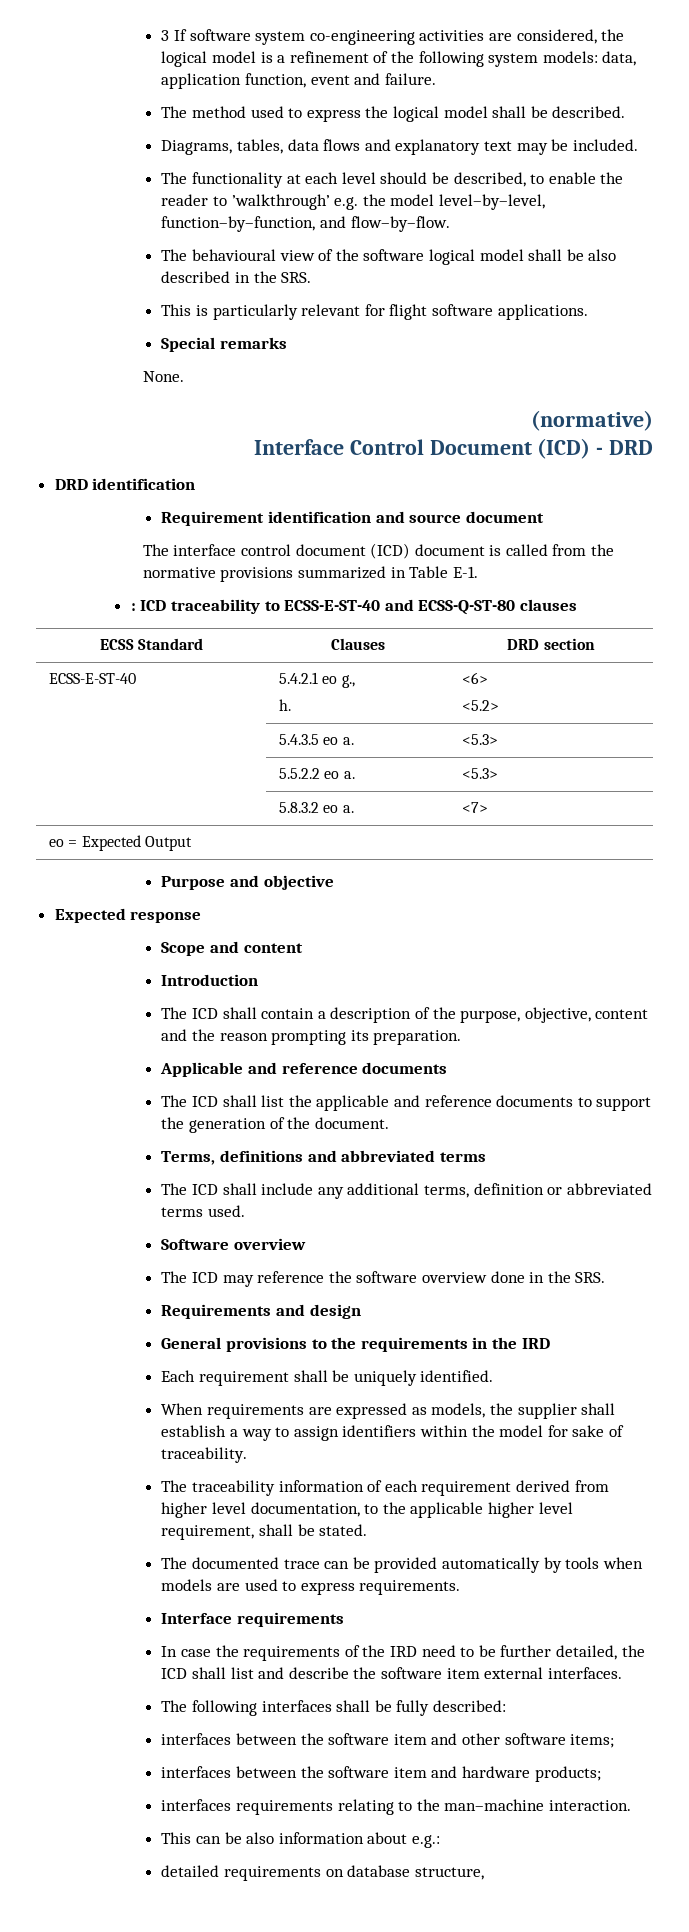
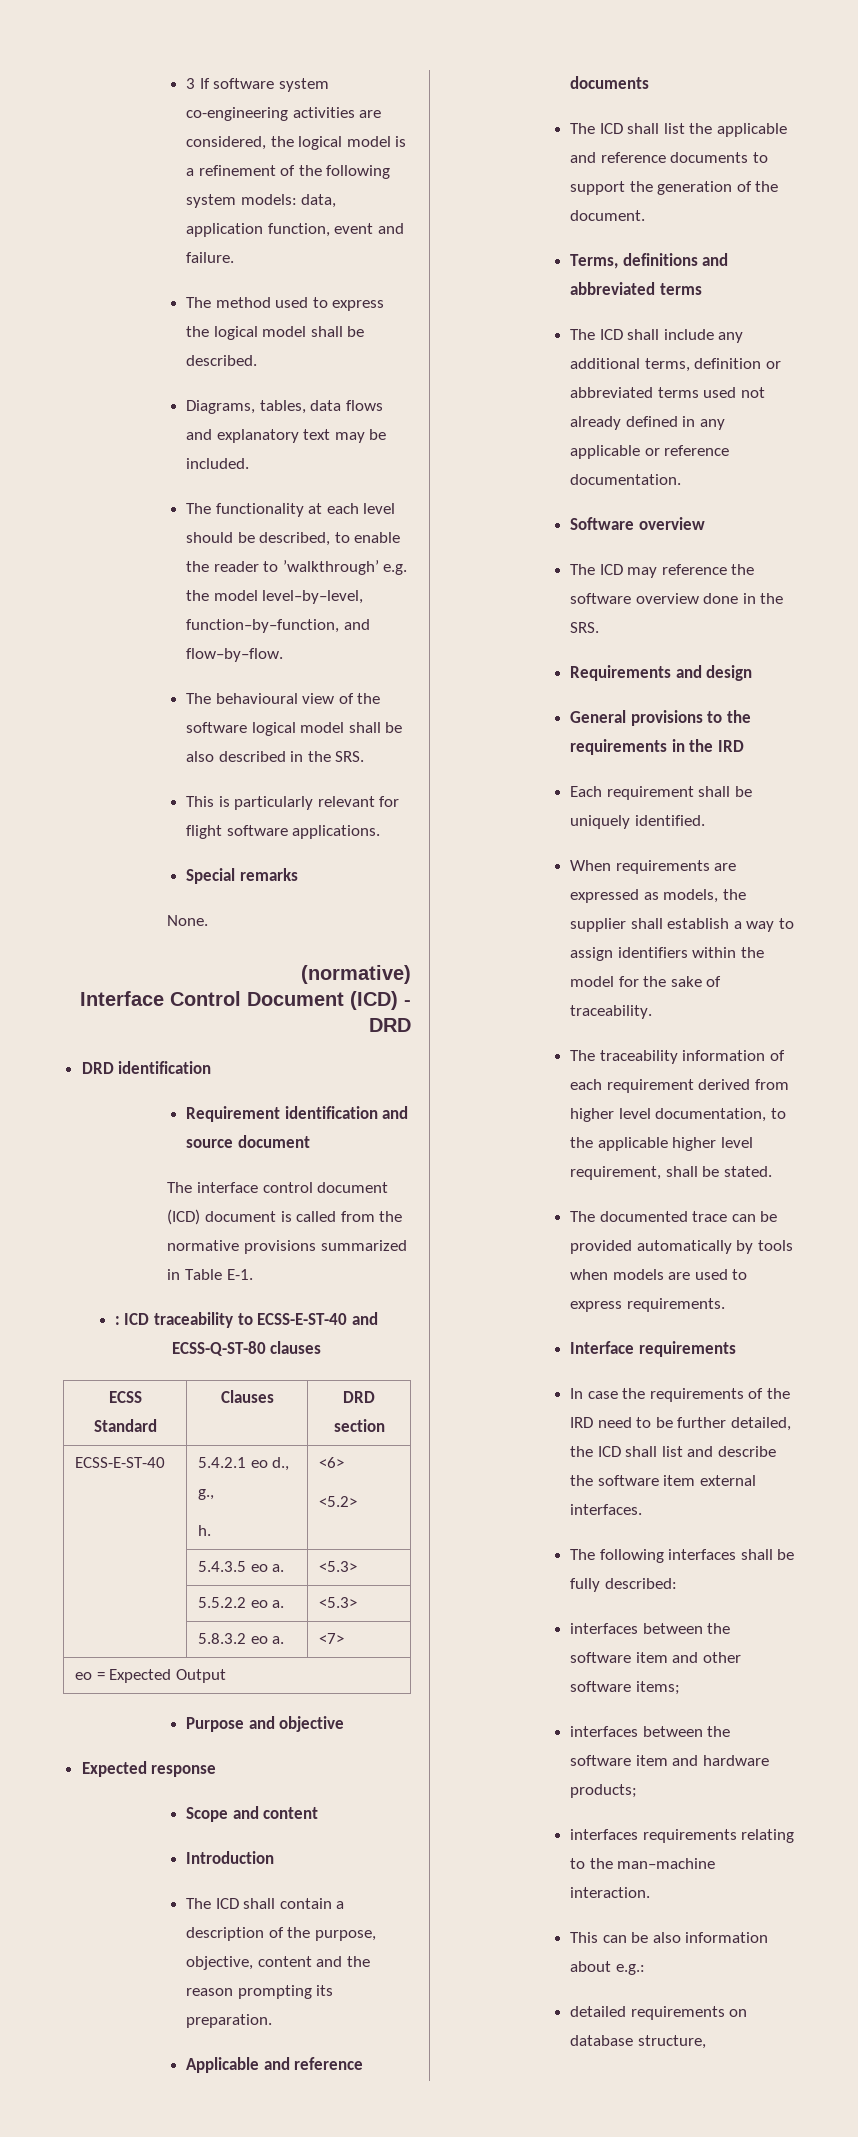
(338, 680) none -> [272,1457,290,1471] d.,
[208,1205,246,1217] used. -> [703,387,765,398] [570,416,725,430] [570,445,730,459] [570,474,682,485] used not already defined in any applicable or reference documentation.
(568, 1431) none -> [643,976,667,987] the

